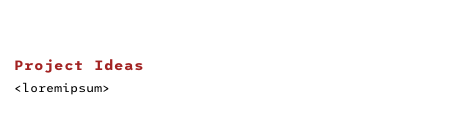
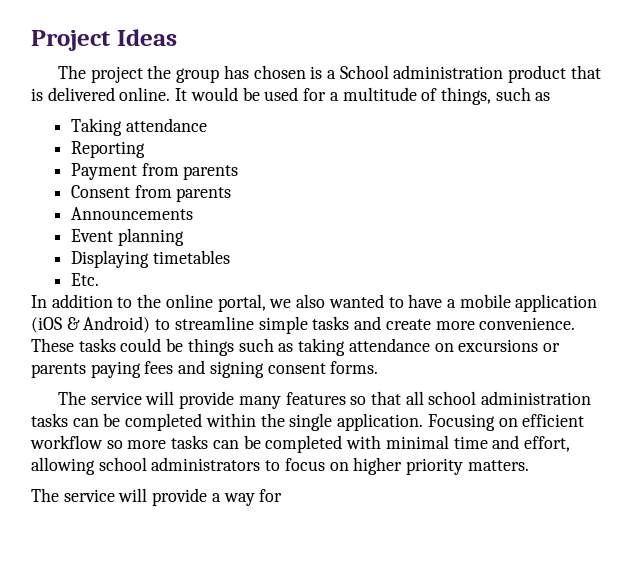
[14,82,110,95] <loremipsum> -> [57,65,601,83] [31,87,551,105] [70,118,207,136] [70,141,145,158] [70,163,239,180] [70,185,232,202] [70,207,193,220] [70,228,184,246] [70,250,230,268] [70,273,99,286] [31,294,598,312] [31,316,576,334] [31,338,560,356] [31,360,379,378] [57,391,592,409] [31,413,585,431] [30,435,570,453] [31,457,529,475] [31,488,283,506] The project the group has chosen is a School administration product that is delivered online. It would be used for a multitude of things, such as // Taking attendance // Reporting // Payment from parents // Consent from parents // Announcements // Event planning // Displaying timetables // Etc. // In addition to the online portal, we also wanted to have a mobile application (iOS & Android) to streamline simple tasks and create more convenience. These tasks could be things such as taking attendance on excursions or parents paying fees and signing consent forms. // The service will provide many features so that all school administration tasks can be completed within the single application. Focusing on efficient workflow so more tasks can be completed with minimal time and effort, allowing school administrators to focus on higher priority matters. // The service will provide a way for

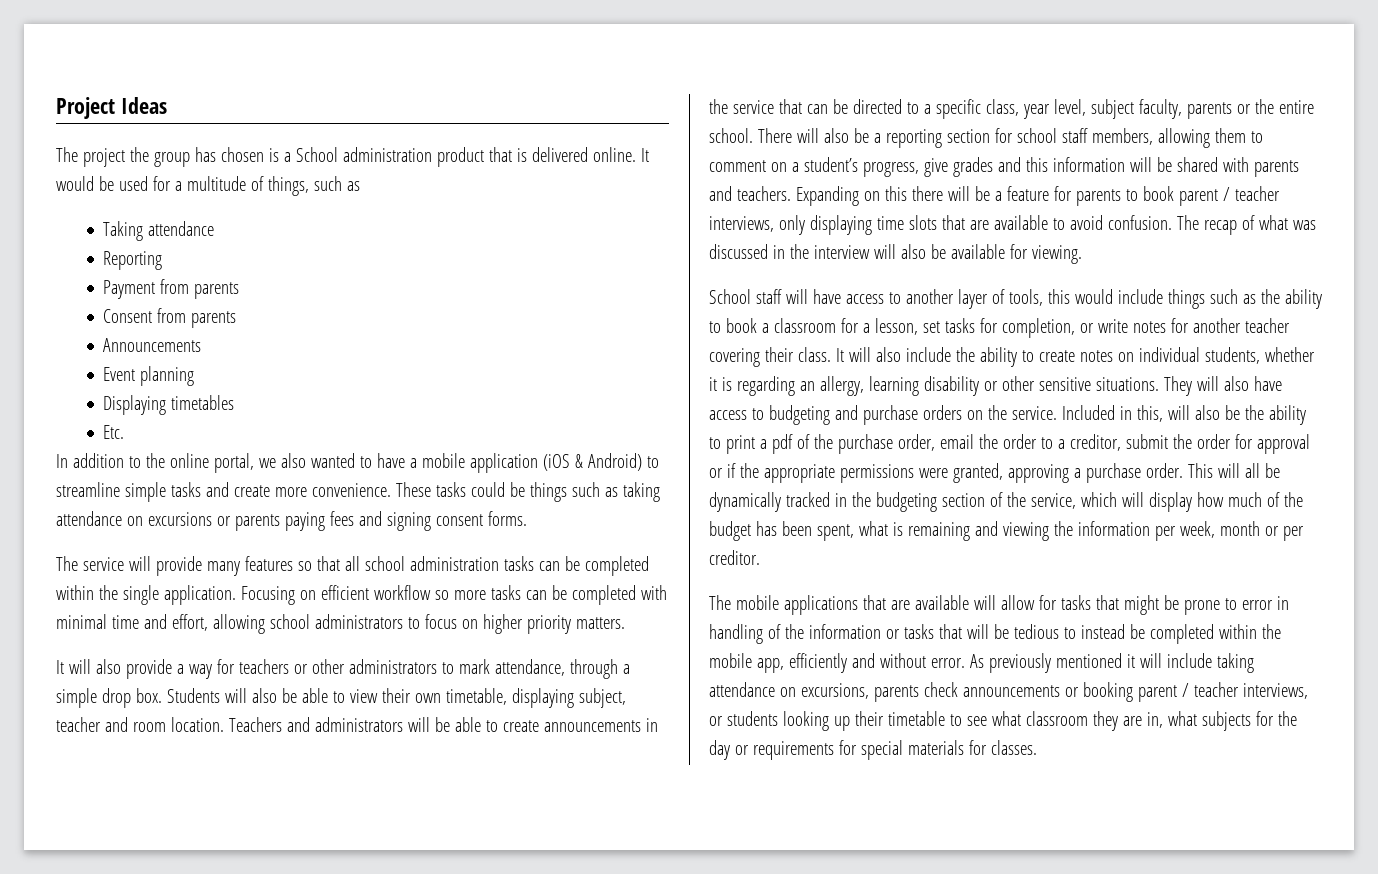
[31,488,148,502] The service will -> [56,659,121,674] It will also
(283, 495) none -> [238,659,630,679] [56,688,626,708] [56,717,658,732] [709,99,1314,119] [709,128,1263,148] [709,157,1299,177] [709,186,1280,206] [709,215,1316,235] [709,244,1082,264] [709,289,1322,309] [709,318,1290,338] [709,347,1315,367] [709,376,1282,396] [709,405,1306,425] [709,434,1310,454] [709,463,1280,483] [709,492,1303,512] [709,521,1304,541] [709,550,760,565] [709,595,1289,615] [709,624,1281,644] [709,653,1254,673] [709,682,1308,702] [709,711,1297,731] [709,740,1037,760] teachers or other administrators to mark attendance, through a simple drop box. Students will also be able to view their own timetable, displaying subject, teacher and room location. Teachers and administrators will be able to create announcements in the service that can be directed to a specific class, year level, subject faculty, parents or the entire school. There will also be a reporting section for school staff members, allowing them to comment on a student’s progress, give grades and this information will be shared with parents and teachers. Expanding on this there will be a feature for parents to book parent / teacher interviews, only displaying time slots that are available to avoid confusion. The recap of what was discussed in the interview will also be available for viewing. // School staff will have access to another layer of tools, this would include things such as the ability to book a classroom for a lesson, set tasks for completion, or write notes for another teacher covering their class. It will also include the ability to create notes on individual students, whether it is regarding an allergy, learning disability or other sensitive situations. They will also have access to budgeting and purchase orders on the service. Included in this, will also be the ability to print a pdf of the purchase order, email the order to a creditor, submit the order for approval or if the appropriate permissions were granted, approving a purchase order. This will all be dynamically tracked in the budgeting section of the service, which will display how much of the budget has been spent, what is remaining and viewing the information per week, month or per creditor. // The mobile applications that are available will allow for tasks that might be prone to error in handling of the information or tasks that will be tedious to instead be completed within the mobile app, efficiently and without error. As previously mentioned it will include taking attendance on excursions, parents check announcements or booking parent / teacher interviews, or students looking up their timetable to see what classroom they are in, what subjects for the day or requirements for special materials for classes.

